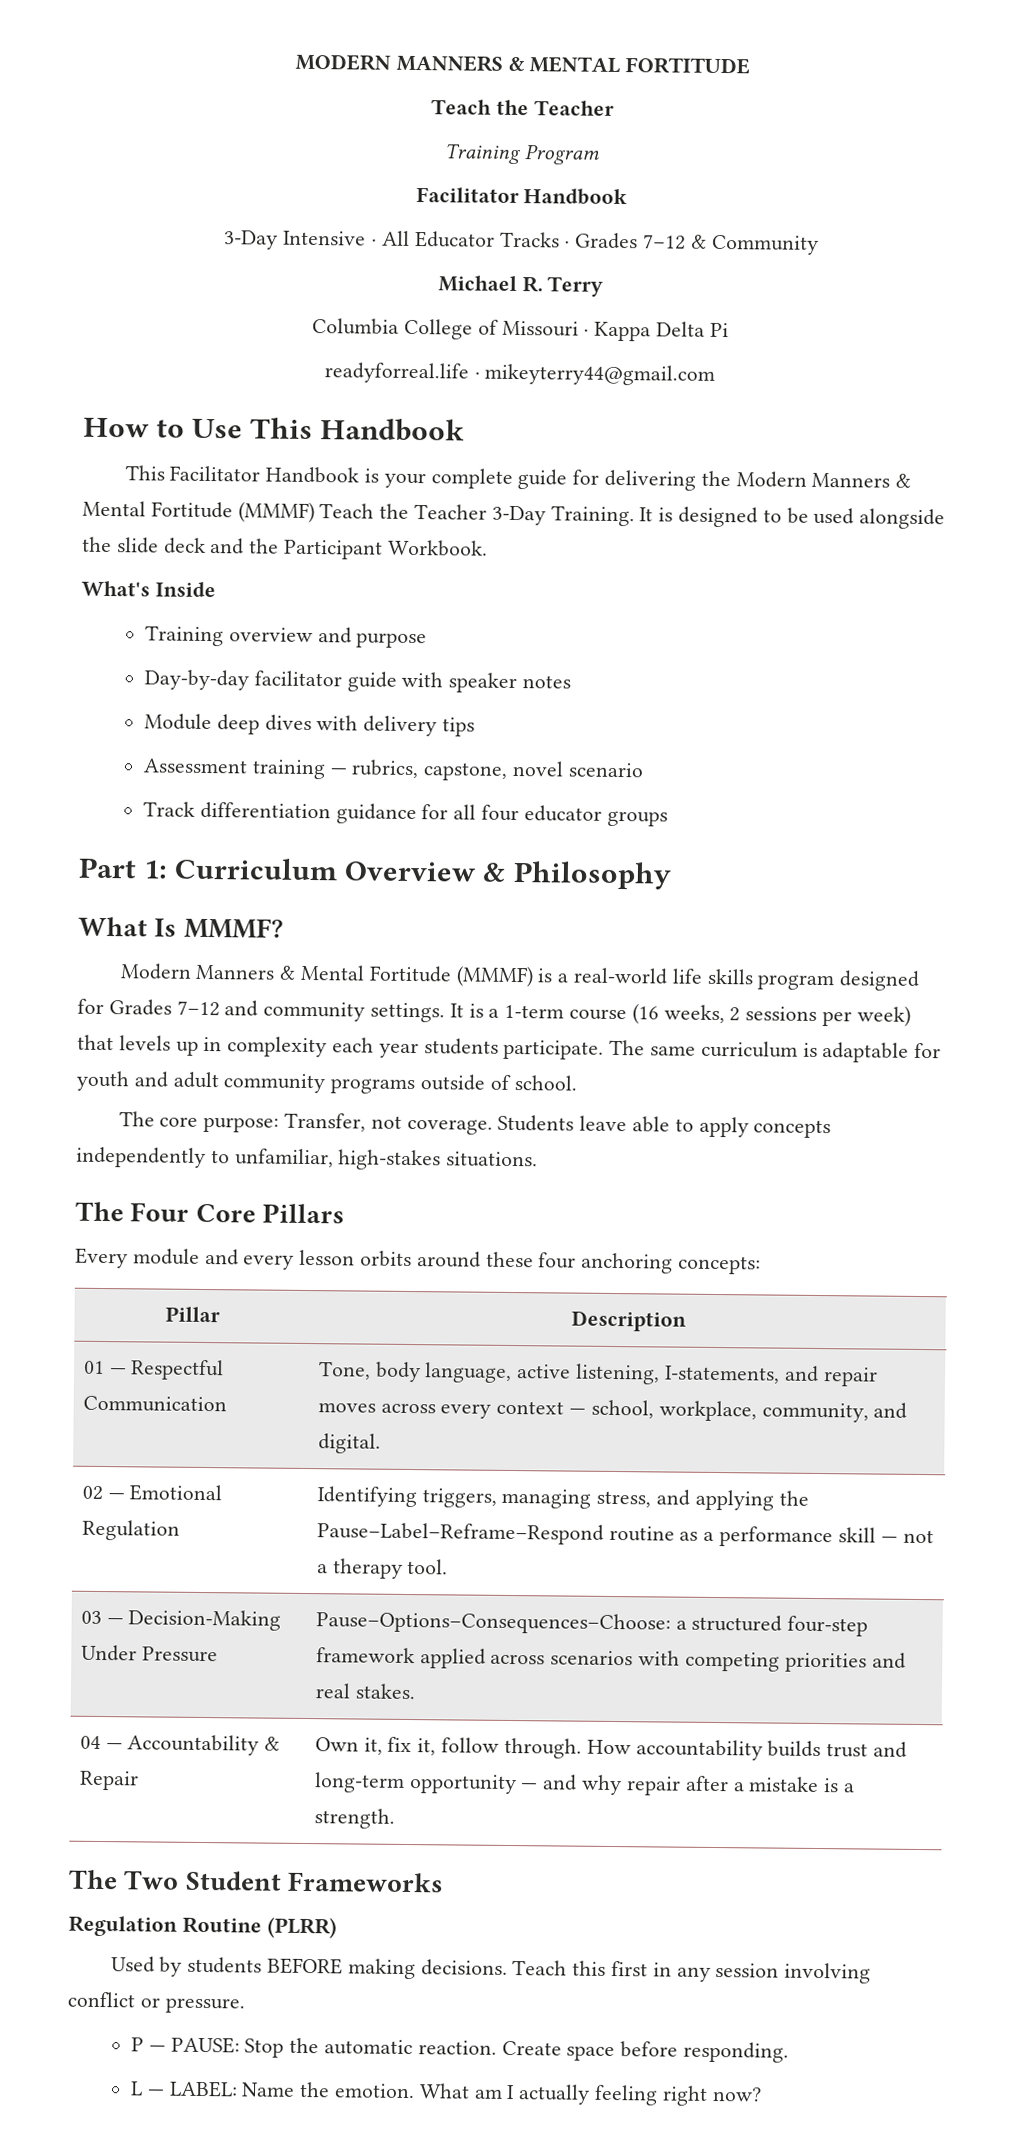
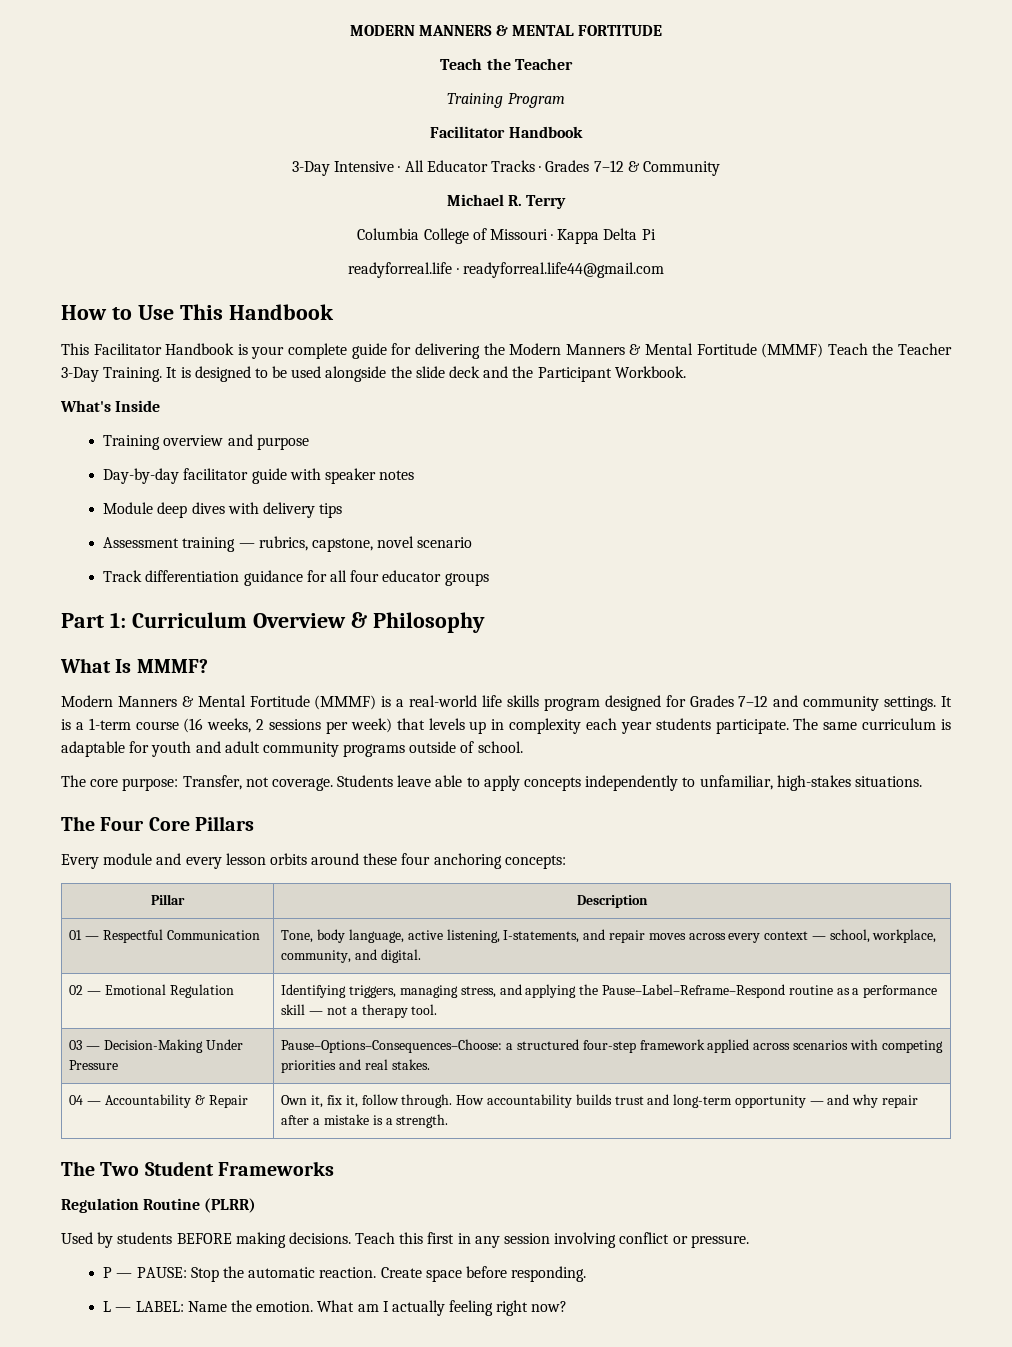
[484,363,716,386] mikeyterry44@gmail.com -> [462,262,664,278] readyforreal.life44@gmail.com

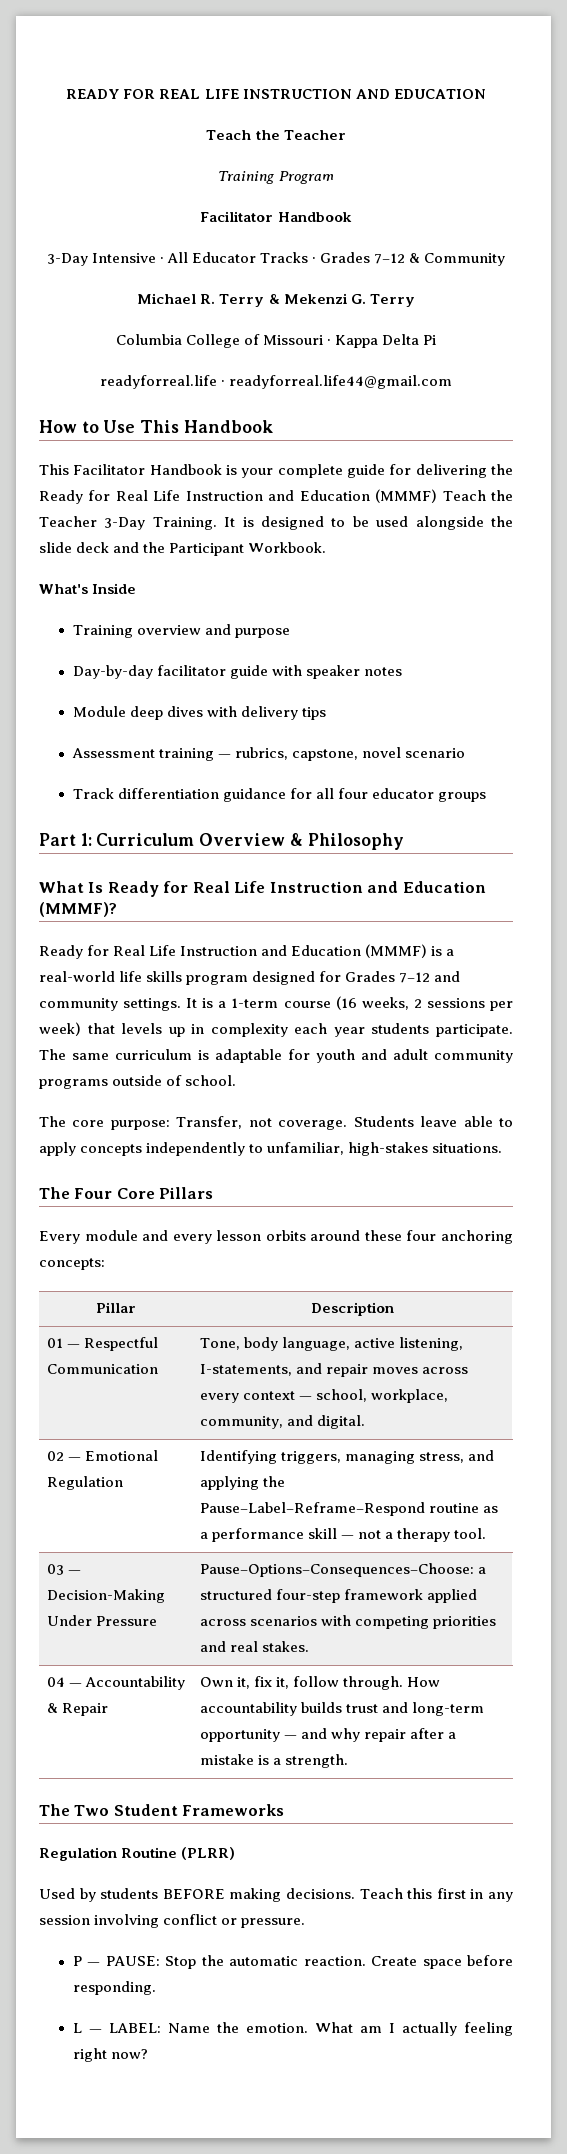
[349,25,663,36] MODERN MANNERS & MENTAL FORTITUDE -> [66,89,486,99] READY FOR REAL LIFE INSTRUCTION AND EDUCATION
(567, 202) none -> [268,293,415,307] & Mekenzi G. Terry
[509,343,757,355] Modern Manners & Mental Fortitude -> [39,490,370,504] Ready for Real Life Instruction and Education
[136,659,208,673] [61,695,310,707] MMMF? // Modern Manners & Mental Fortitude -> [107,881,486,897] [39,902,117,917] [39,945,362,959] Ready for Real Life Instruction and Education (MMMF)? // Ready for Real Life Instruction and Education

